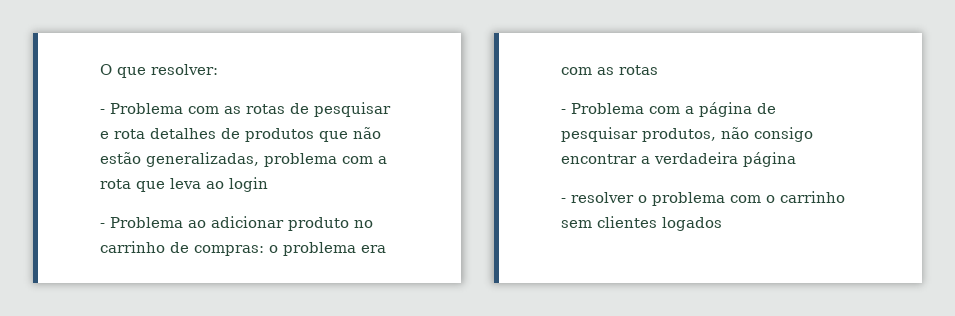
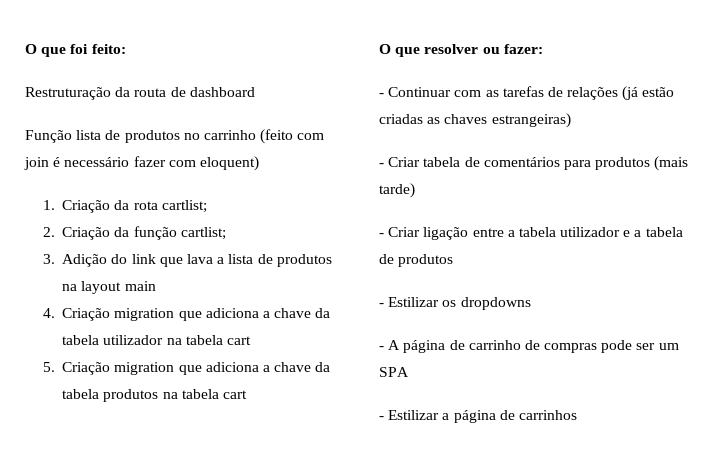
[100,64,218,78] [100,102,391,117] [100,127,381,142] [100,152,387,167] [100,177,268,192] [100,216,373,231] [100,241,386,256] [561,65,658,75] [561,103,680,114] O que resolver: // - Problema com as rotas de pesquisar e rota detalhes de produtos que não estão generalizadas, problema com a rota que leva ao login // - Problema ao adicionar produto no carrinho de compras: o problema era com as rotas // - Problema com -> [25,44,126,57] [25,87,255,100] [25,129,325,144] [24,156,259,171] [42,200,207,213] [42,226,226,240] [42,254,332,267] [62,281,156,294] [42,308,331,321] [62,335,251,345] [42,362,331,375] [62,389,247,402] [379,44,543,57] [379,86,675,101] [379,113,571,128] [379,156,689,171] [379,183,415,198] [379,227,683,240] [379,254,454,267] [379,297,531,310] [379,340,679,353] [379,367,409,377] [379,410,440,420] O que foi feito: // Restruturação da routa de dashboard // Função lista de produtos no carrinho (feito com join é necessário fazer com eloquent) // 1. Criação da rota cartlist; // 2. Criação da função cartlist; // 3. Adição do link que lava a lista de produtos na layout main // 4. Criação migration que adiciona a chave da tabela utilizador na tabela cart // 5. Criação migration que adiciona a chave da tabela produtos na tabela cart // O que resolver ou fazer: // - Continuar com as tarefas de relações (já estão criadas as chaves estrangeiras) // - Criar tabela de comentários para produtos (mais tarde) // - Criar ligação entre a tabela utilizador e a tabela de produtos // - Estilizar os dropdowns // - A página de carrinho de compras pode ser um SPA // - Estilizar
[561,127,813,142] [561,152,796,167] [561,191,845,206] [561,216,722,231] pesquisar produtos, não consigo encontrar a verdadeira página // - resolver o problema com o carrinho sem clientes logados -> [518,410,577,420] carrinhos

